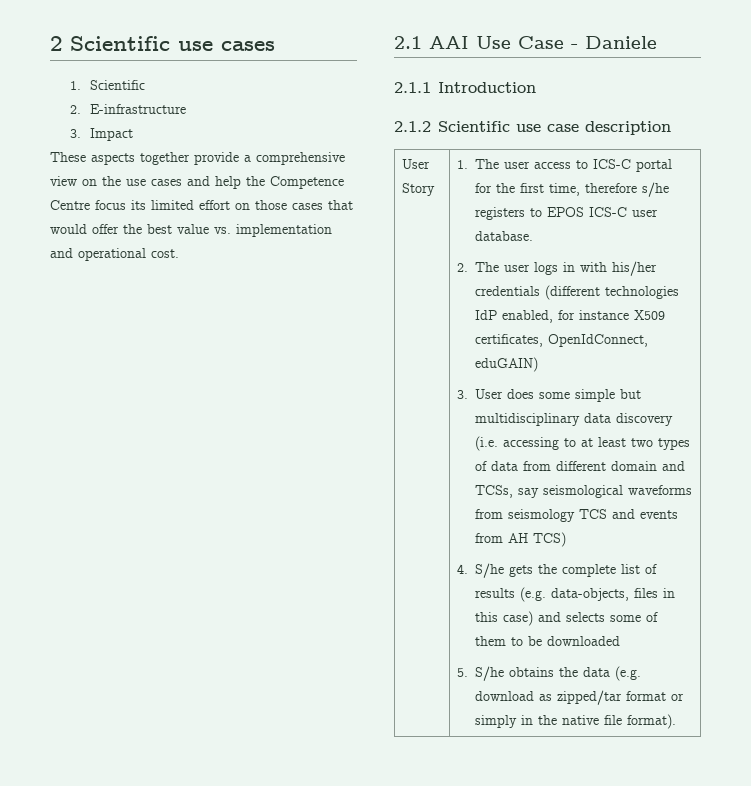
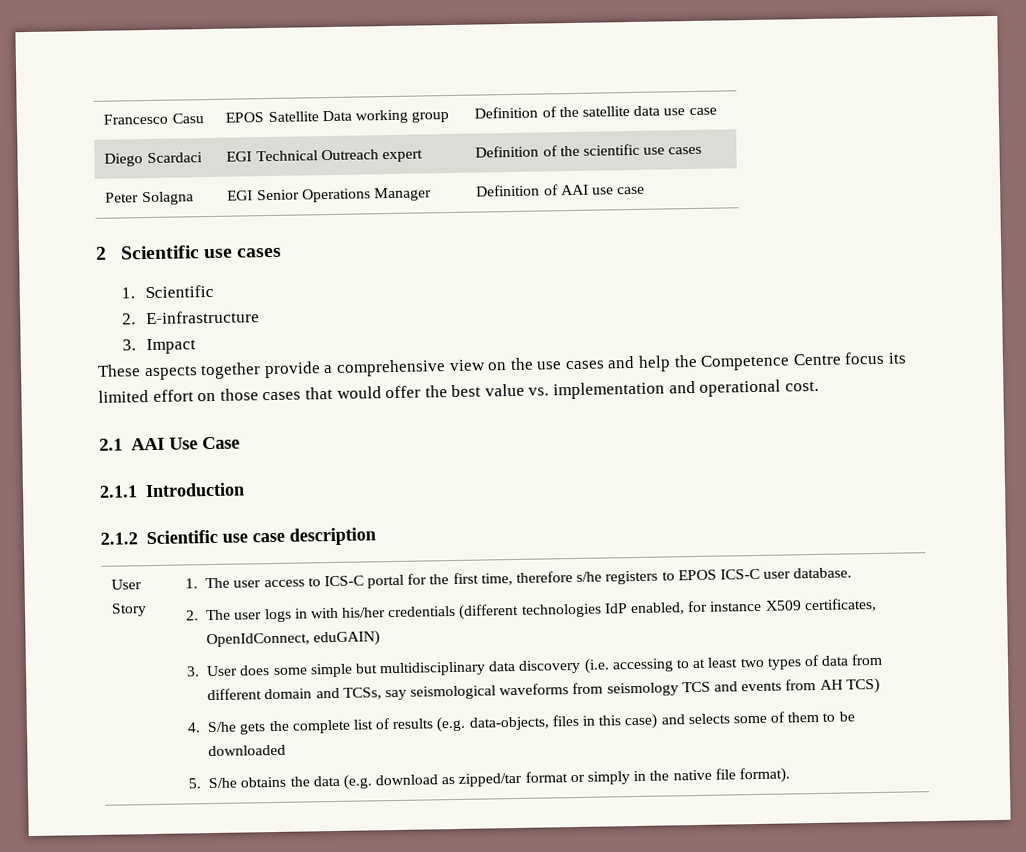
(50, 43) none -> [103,113,204,125] [225,109,450,124] [474,105,717,119] [104,152,203,167] [226,149,423,163] [475,143,703,158] [105,191,194,206] [227,187,432,203] [476,184,646,197] Francesco Casu | EPOS Satellite Data working group | Definition of the satellite data use case // Diego Scardaci | EGI Technical Outreach expert | Definition of the scientific use cases // Peter Solagna | EGI Senior Operations Manager | Definition of AAI use case //
[571,36,657,49] - Daniele -> (240, 443) none

